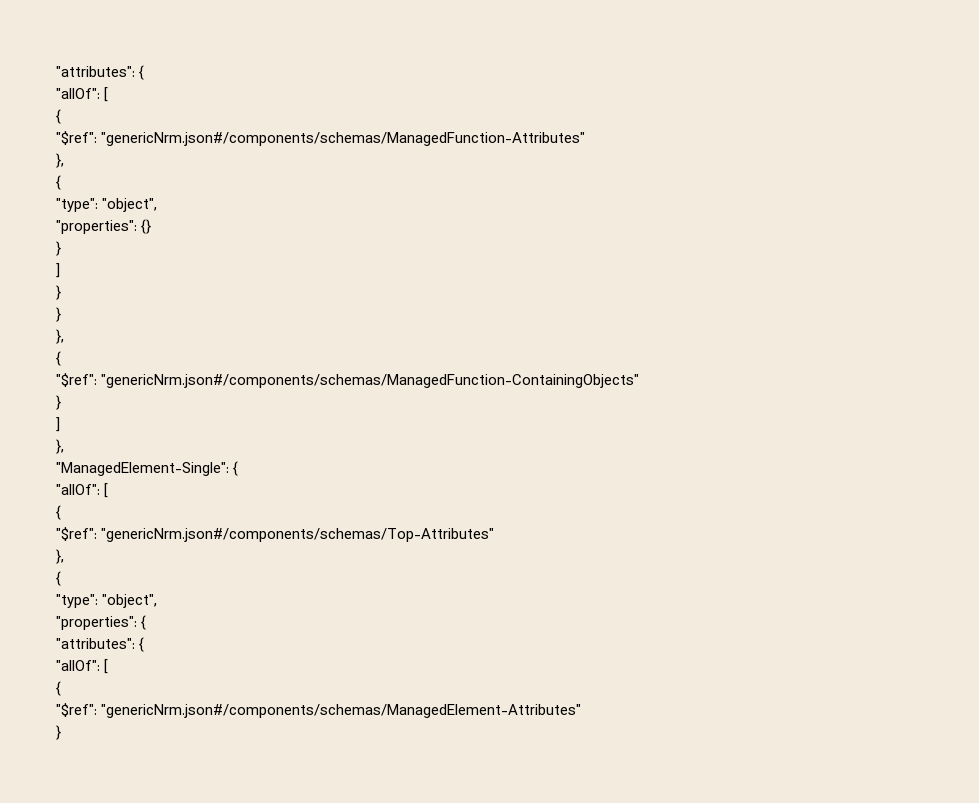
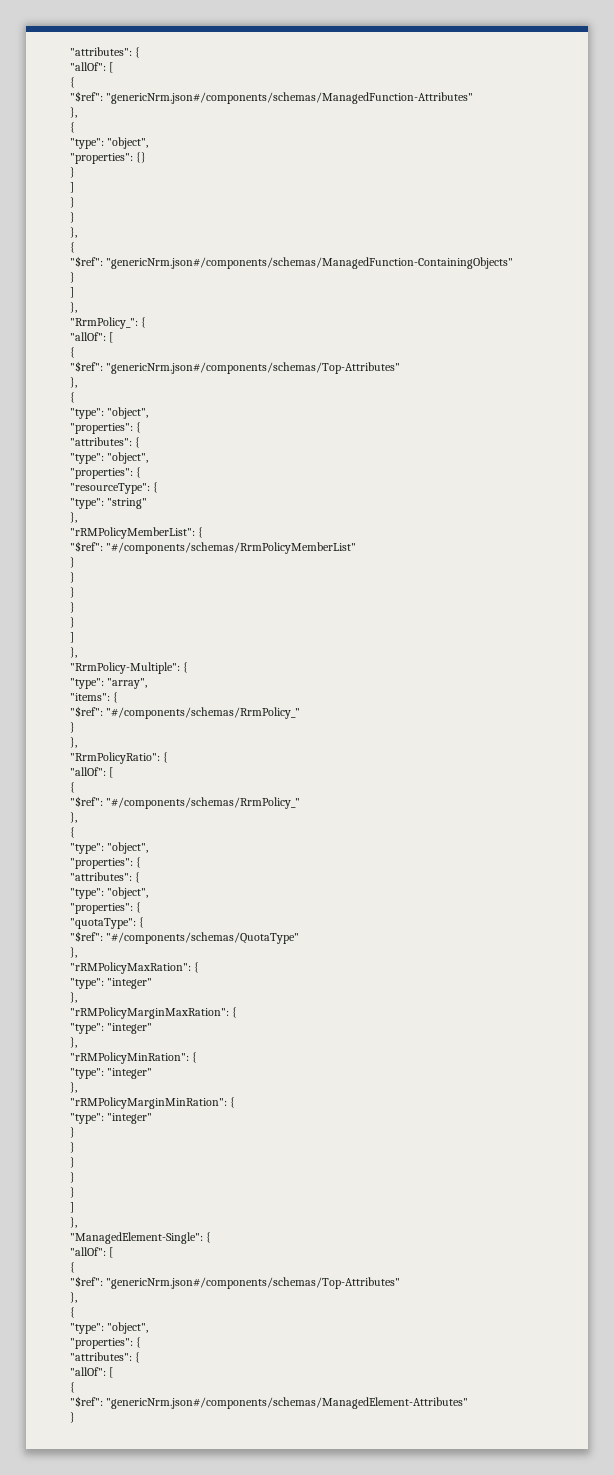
(64, 446) none -> [70,317,147,329] [70,332,114,343] [70,347,75,358] [70,361,401,374] [70,377,77,388] [70,392,75,403] [70,407,149,419] [70,422,142,434] [70,437,141,448] [70,452,149,464] [70,467,142,479] [70,482,159,494] [70,498,148,509] [70,512,77,523] [70,527,204,539] [70,541,357,554] [70,557,75,568] [70,572,75,583] [70,587,75,598] [70,602,75,613] [70,617,75,628] [70,632,74,643] [70,647,77,658] [70,662,189,674] [70,678,148,689] [70,692,119,703] [70,706,301,719] [70,722,75,733] [70,737,77,748] [70,752,169,764] [70,767,114,778] [70,782,75,793] [70,796,301,809] [70,812,77,823] [70,827,75,838] [70,842,149,854] [70,857,142,869] [70,872,141,883] [70,887,149,899] [70,902,142,914] [70,917,145,929] [70,931,300,944] [70,947,77,958] [70,962,200,974] [70,978,153,989] [70,992,77,1003] [70,1007,238,1019] [70,1023,153,1034] [70,1037,77,1048] [70,1052,198,1064] [70,1068,153,1079] [70,1082,77,1093] [70,1097,236,1109] [70,1113,153,1124] [70,1127,75,1138] [70,1142,75,1153] [70,1157,75,1168] [70,1172,75,1183] [70,1187,75,1198] [70,1202,74,1213] [70,1217,77,1228] // "RrmPolicy_": { // "allOf": [ // { // "$ref": "genericNrm.json#/components/schemas/Top-Attributes" // }, // { // "type": "object", // "properties": { // "attributes": { // "type": "object", // "properties": { // "resourceType": { // "type": "string" // }, // "rRMPolicyMemberList": { // "$ref": "#/components/schemas/RrmPolicyMemberList" // } // } // } // } // } // ] // }, // "RrmPolicy-Multiple": { // "type": "array", // "items": { // "$ref": "#/components/schemas/RrmPolicy_" // } // }, // "RrmPolicyRatio": { // "allOf": [ // { // "$ref": "#/components/schemas/RrmPolicy_" // }, // { // "type": "object", // "properties": { // "attributes": { // "type": "object", // "properties": { // "quotaType": { // "$ref": "#/components/schemas/QuotaType" // }, // "rRMPolicyMaxRation": { // "type": "integer" // }, // "rRMPolicyMarginMaxRation": { // "type": "integer" // }, // "rRMPolicyMinRation": { // "type": "integer" // }, // "rRMPolicyMarginMinRation": { // "type": "integer" // } // } // } // } // } // ] // },

